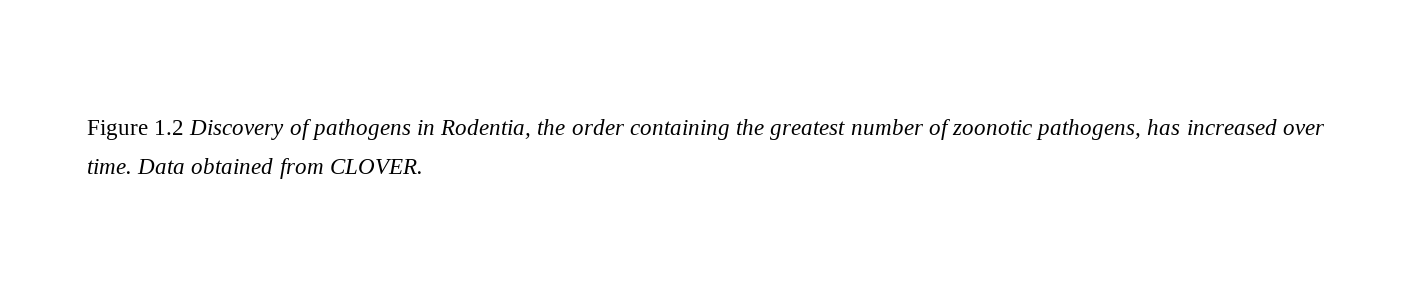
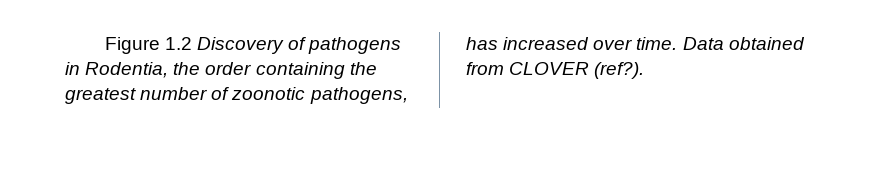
[329,159,423,174] CLOVER. -> [509,62,645,79] CLOVER (ref?).

